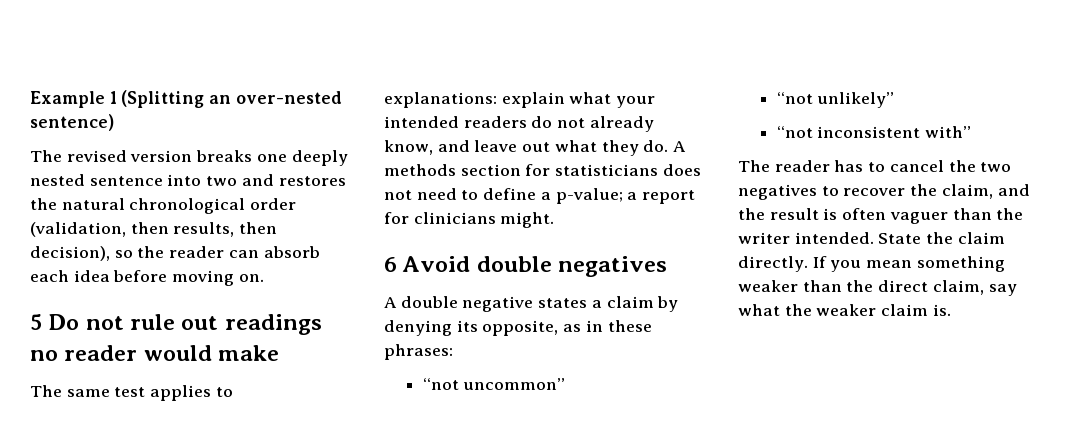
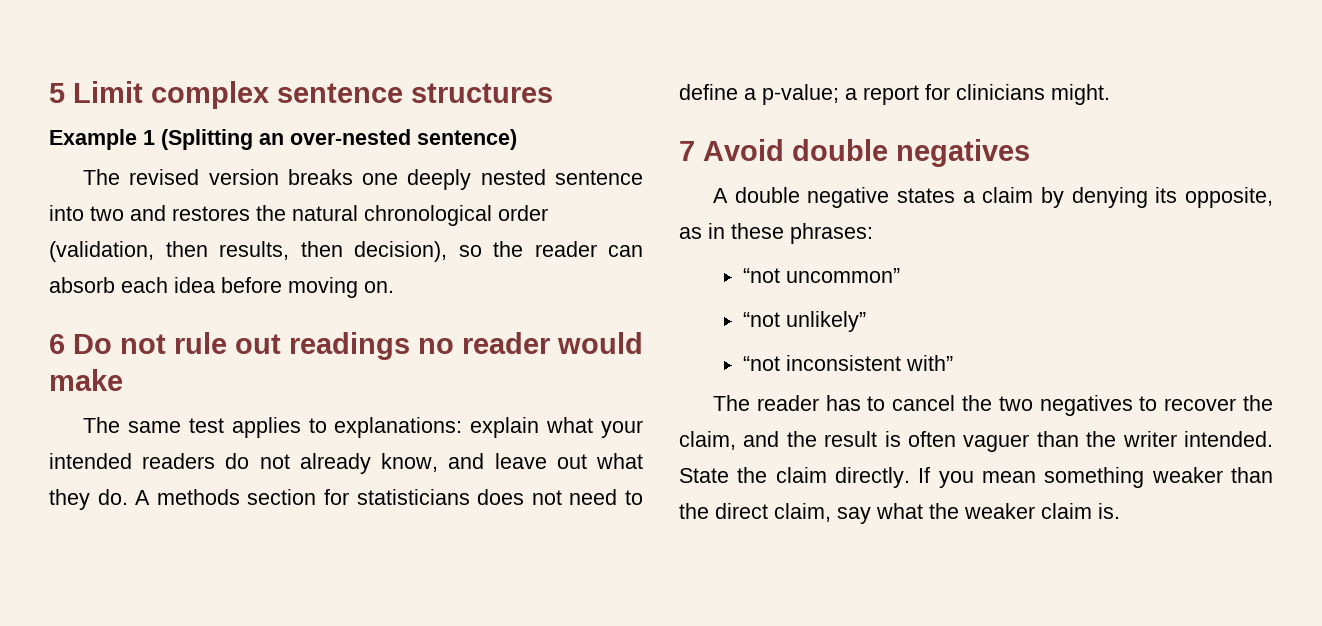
(30, 99) none -> [49,81,553,109] 5 Limit complex sentence structures //
[30,314,42,330] 5 -> [49,334,65,354] 6
[384,257,397,272] 6 -> [679,141,695,161] 7

